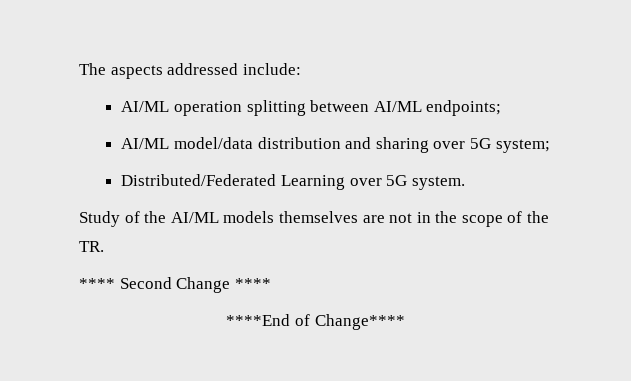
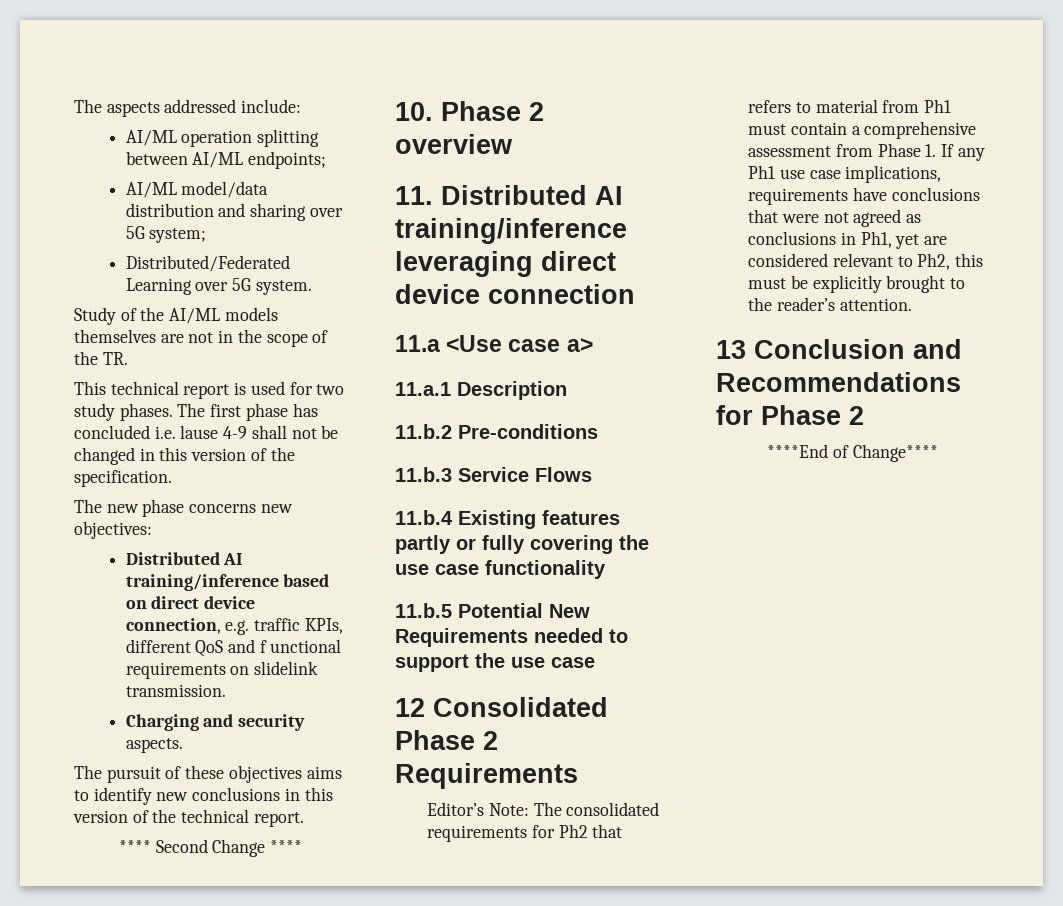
[79,277,271,293] **** Second Change **** -> [74,381,345,399] [74,403,318,421] [74,425,339,439] [74,447,295,465] [74,470,172,487] [74,499,293,517] [74,521,152,539] [125,552,243,565] [125,574,330,591] [125,596,255,609] [125,618,343,635] [125,639,342,657] [125,661,318,679] [125,684,226,697] [125,714,305,731] [125,738,183,753] [74,765,342,783] [74,787,333,805] [73,809,304,827] [118,839,303,857] [395,101,544,121] [395,134,513,154] [395,185,623,205] [395,218,627,244] [395,251,616,277] [395,284,635,304] [395,335,593,352] [395,381,567,400] [395,424,598,439] [395,467,592,482] [395,510,620,529] [395,535,649,554] [395,560,606,579] [395,603,590,618] [395,628,628,647] [395,653,595,672] [395,697,608,717] [395,730,498,750] [395,763,578,789] [427,802,660,816] [427,824,623,842] [748,99,952,113] [748,121,977,139] [748,143,985,161] [748,165,942,183] [748,187,980,205] [748,209,922,227] [748,231,948,249] [748,253,984,270] [748,275,966,293] [748,297,912,311] [716,339,962,359] [716,372,961,392] [716,405,864,425] This technical report is used for two study phases. The first phase has concluded i.e. lause 4-9 shall not be changed in this version of the specification. // The new phase concerns new objectives: // Distributed AI training/inference based on direct device connection, e.g. traffic KPIs, different QoS and f unctional requirements on slidelink transmission. // Charging and security aspects. // The pursuit of these objectives aims to identify new conclusions in this version of the technical report. // **** Second Change **** // 10. Phase 2 overview // 11. Distributed AI training/inference leveraging direct device connection // 11.a <Use case a> // 11.a.1 Description // 11.b.2 Pre-conditions // 11.b.3 Service Flows // 11.b.4 Existing features partly or fully covering the use case functionality // 11.b.5 Potential New Requirements needed to support the use case // 12 Consolidated Phase 2 Requirements // Editor’s Note: The consolidated requirements for Ph2 that refers to material from Ph1 must contain a comprehensive assessment from Phase 1. If any Ph1 use case implications, requirements have conclusions that were not agreed as conclusions in Ph1, yet are considered relevant to Ph2, this must be explicitly brought to the reader’s attention. // 13 Conclusion and Recommendations for Phase 2

